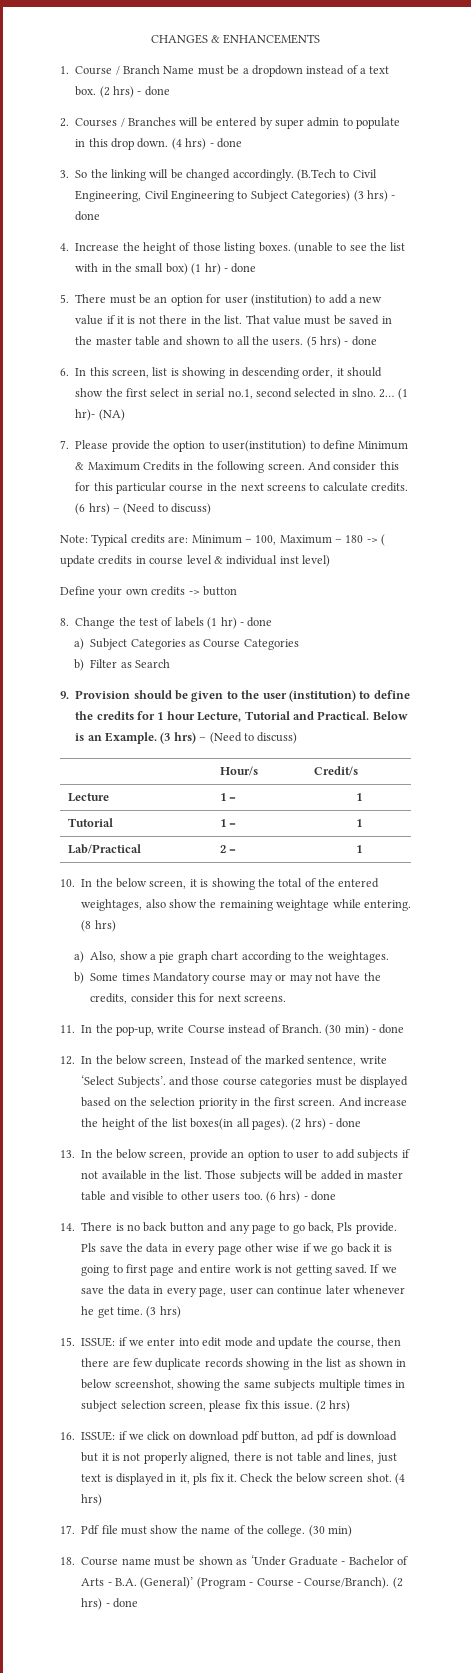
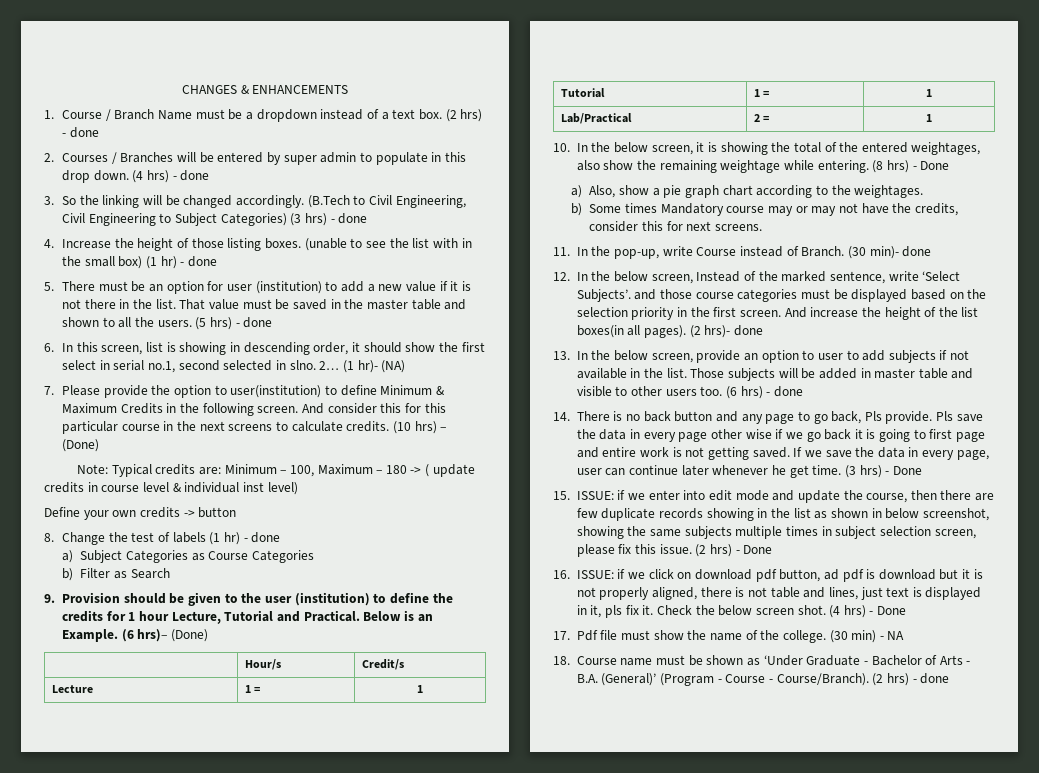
[75,503,212,515] (6 hrs) – (Need to discuss) -> [392,421,447,434] [62,439,100,452] (10 hrs) – (Done)
[160,732,298,744] (3 hrs) – (Need to discuss) -> [121,629,209,642] (6 hrs)– (Done)
(116, 926) none -> [912,161,950,170] - Done
[344,1024,376,1036] min) - -> [869,246,899,259] min)-
[304,1118,333,1130] hrs) - -> [704,325,731,338] hrs)-
(181, 1312) none -> [885,466,922,475] - Done
(351, 1406) none -> [735,545,773,554] - Done
(103, 1500) none -> [869,606,907,615] - Done
(352, 1531) none -> [879,631,905,640] - NA

